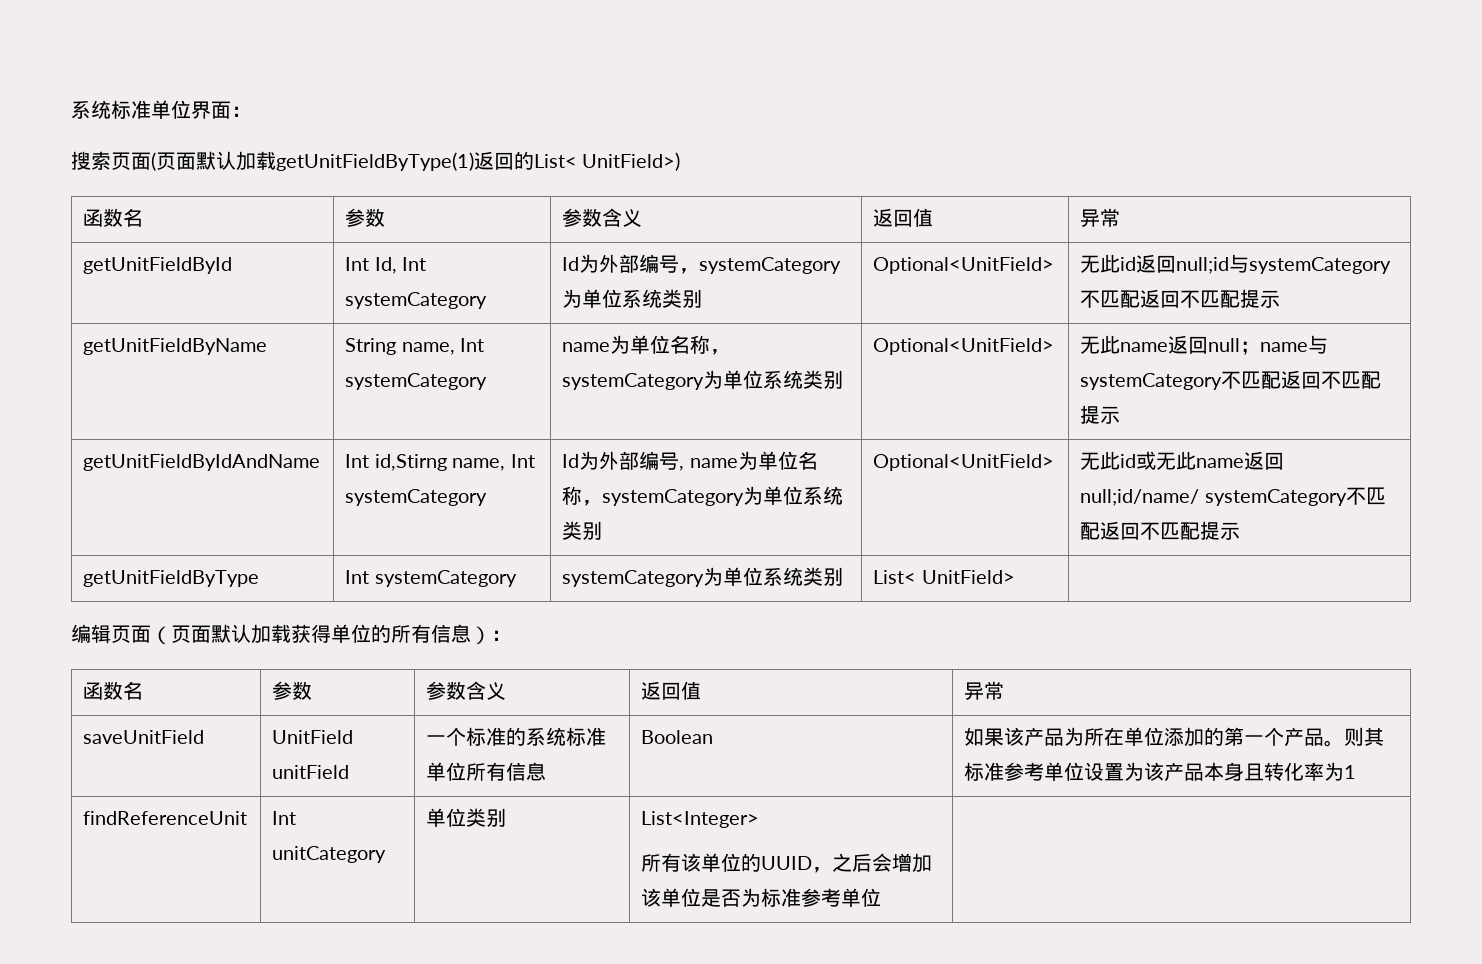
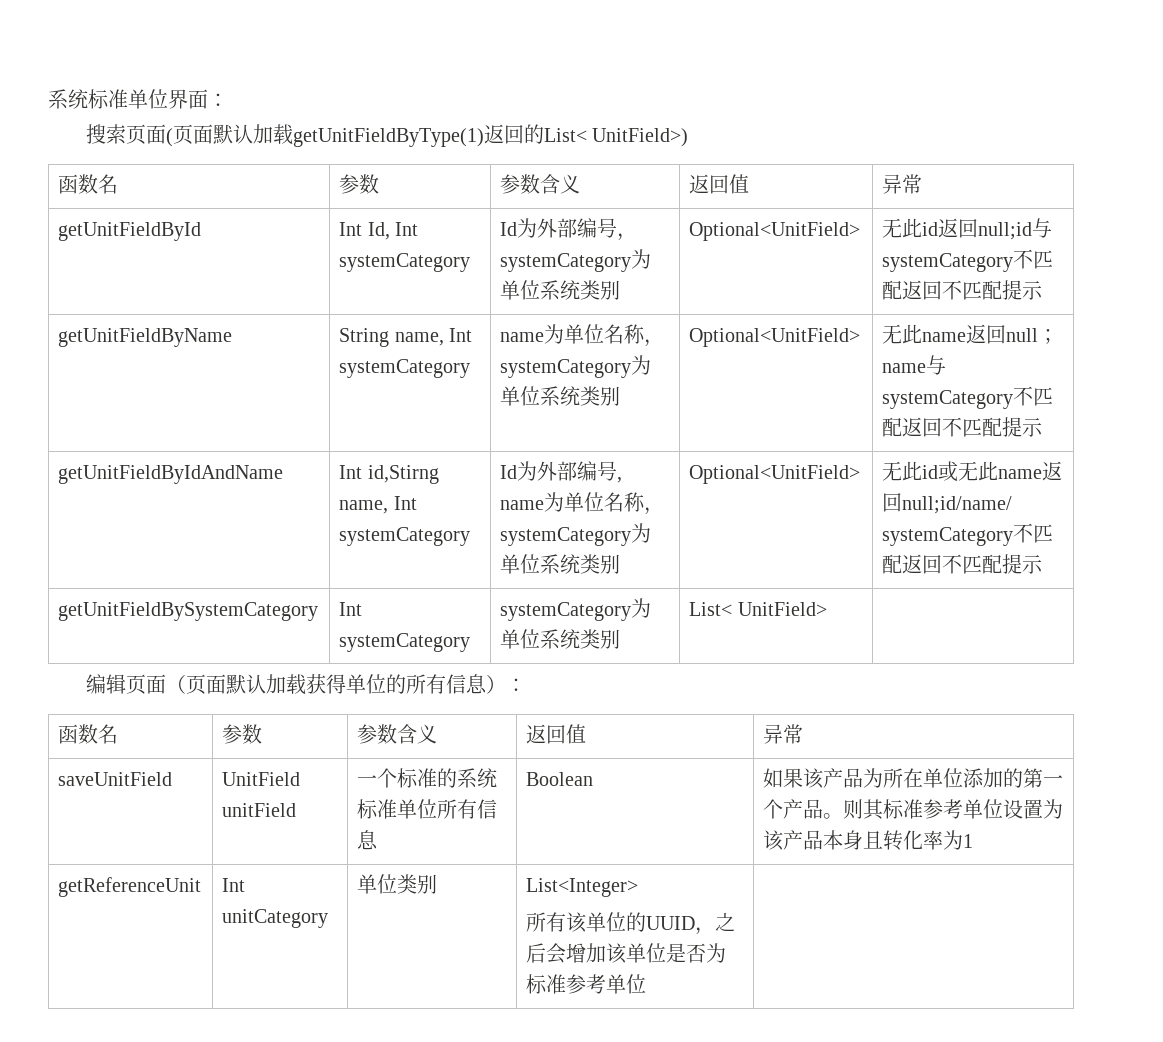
[83,570,260,587] getUnitFieldByType -> [58,602,319,621] getUnitFieldBySystemCategory
[83,811,248,825] findReferenceUnit -> [58,877,202,897] getReferenceUnit

